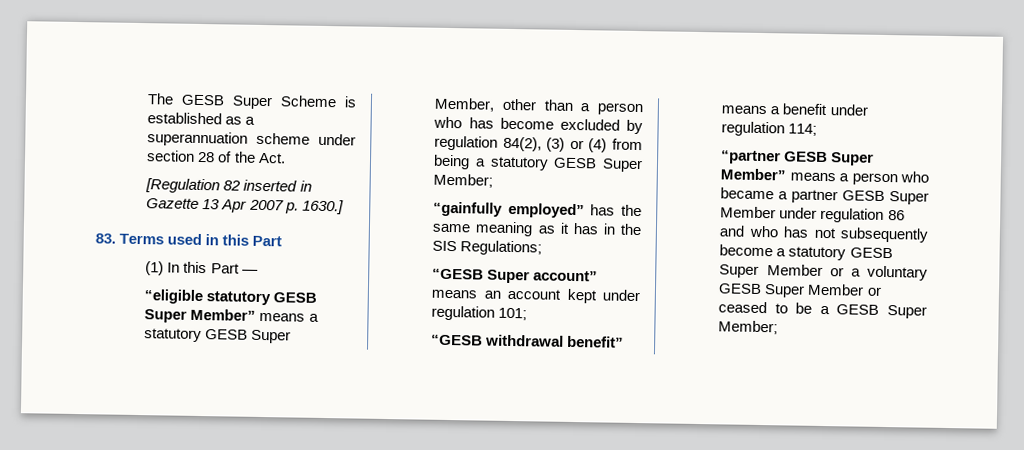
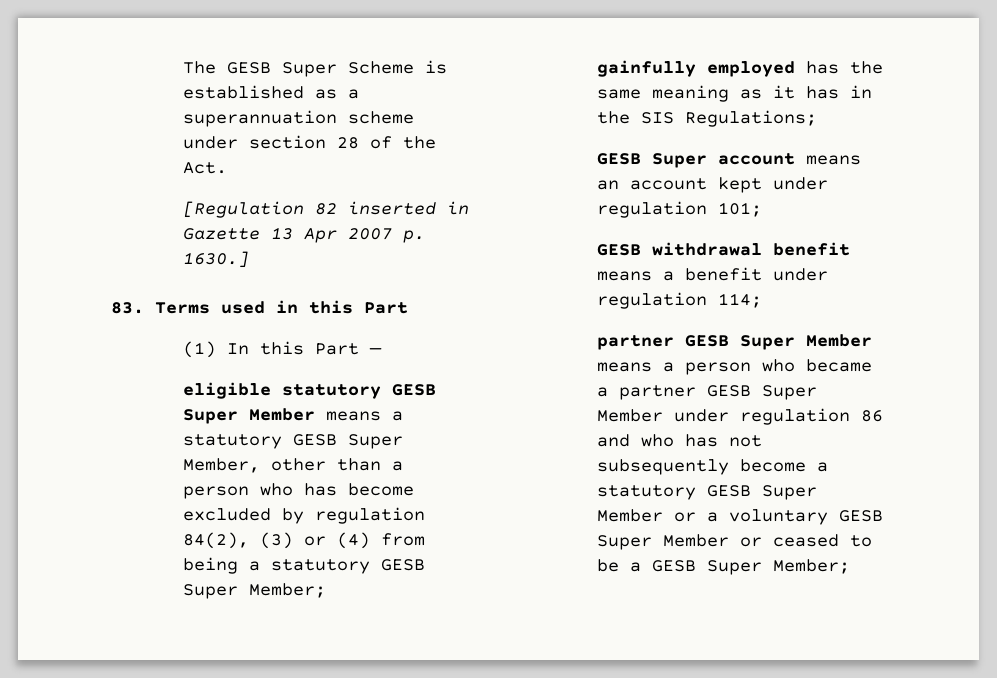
[144,289,318,306] [144,308,257,323] “eligible statutory GESB Super Member” -> [183,382,437,399] [183,408,316,424] eligible statutory GESB Super Member
[433,201,585,219] “gainfully employed” -> [597,60,796,77] gainfully employed
[432,268,599,284] “GESB Super account” -> [597,153,796,168] GESB Super account
[431,334,625,348] “GESB withdrawal benefit” -> [597,242,851,256] GESB withdrawal benefit
[721,150,875,166] [720,168,787,181] “partner GESB Super Member” -> [597,334,873,350] partner GESB Super Member

